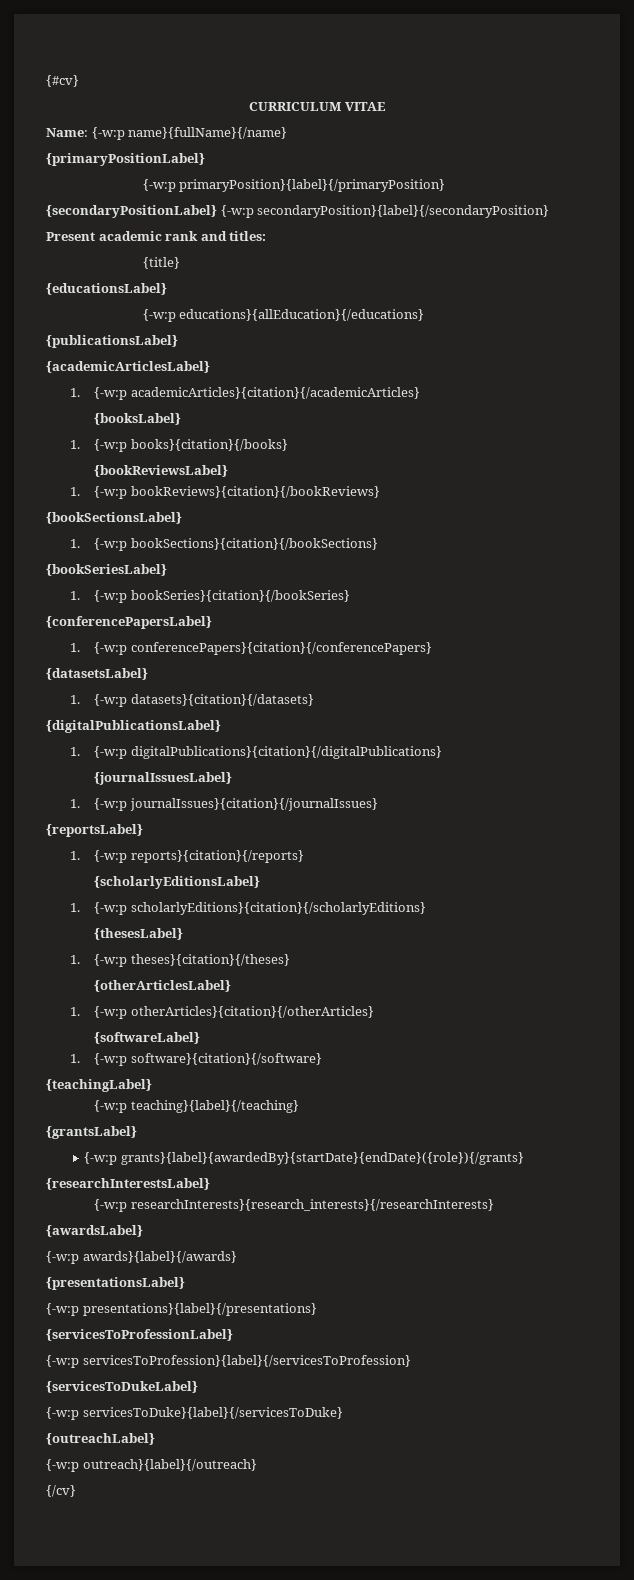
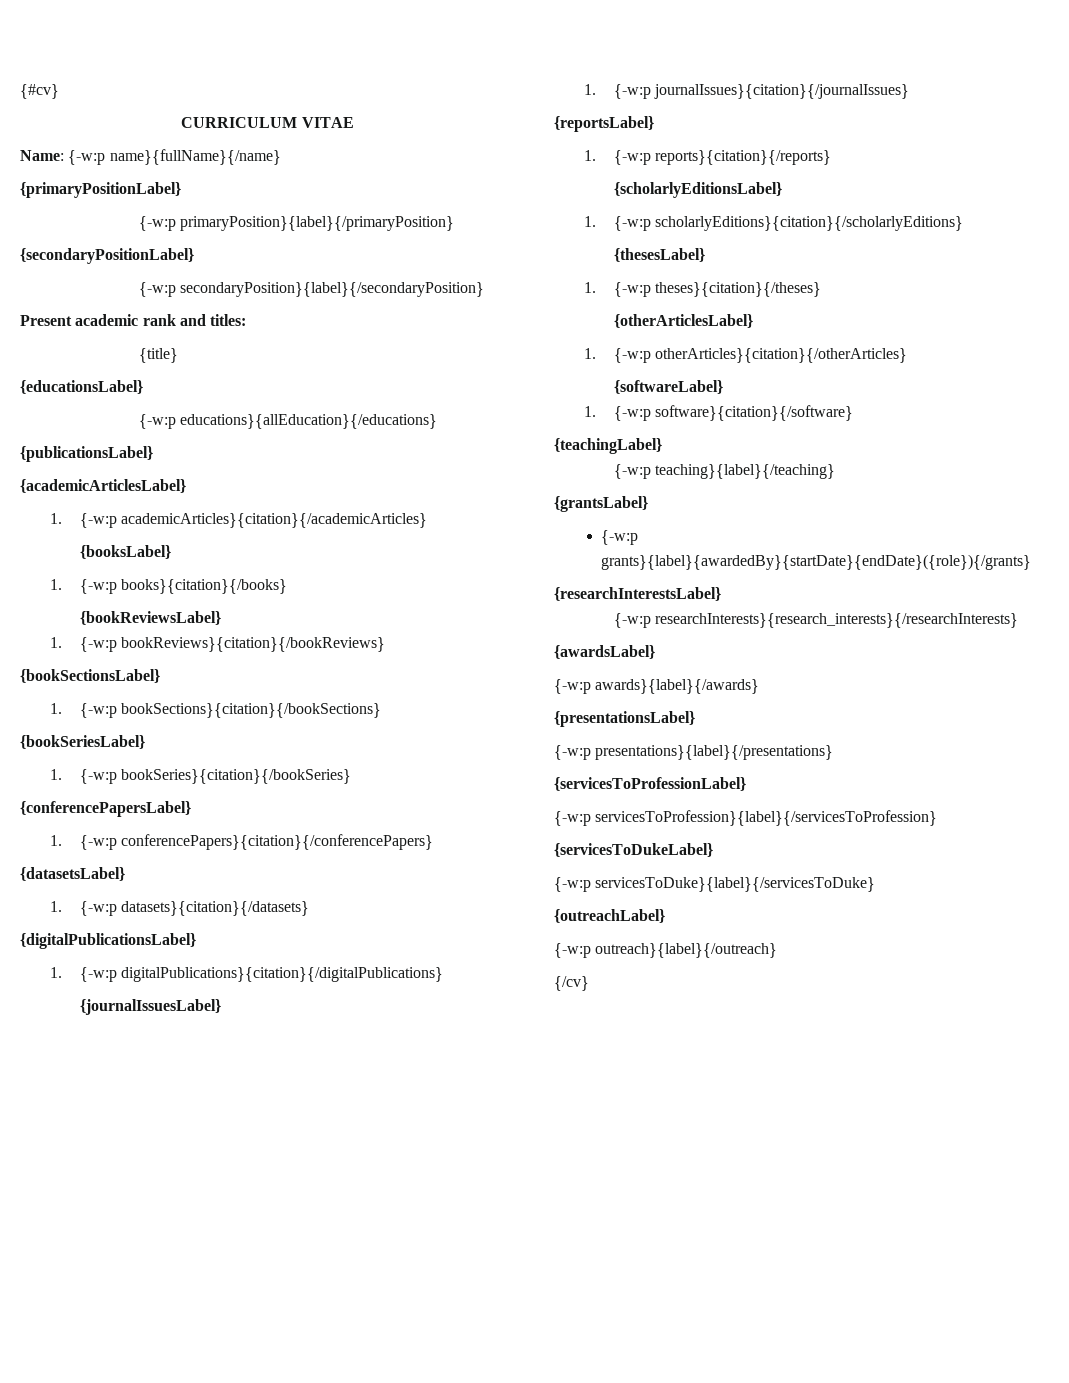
(217, 211) none -> (194, 256) //

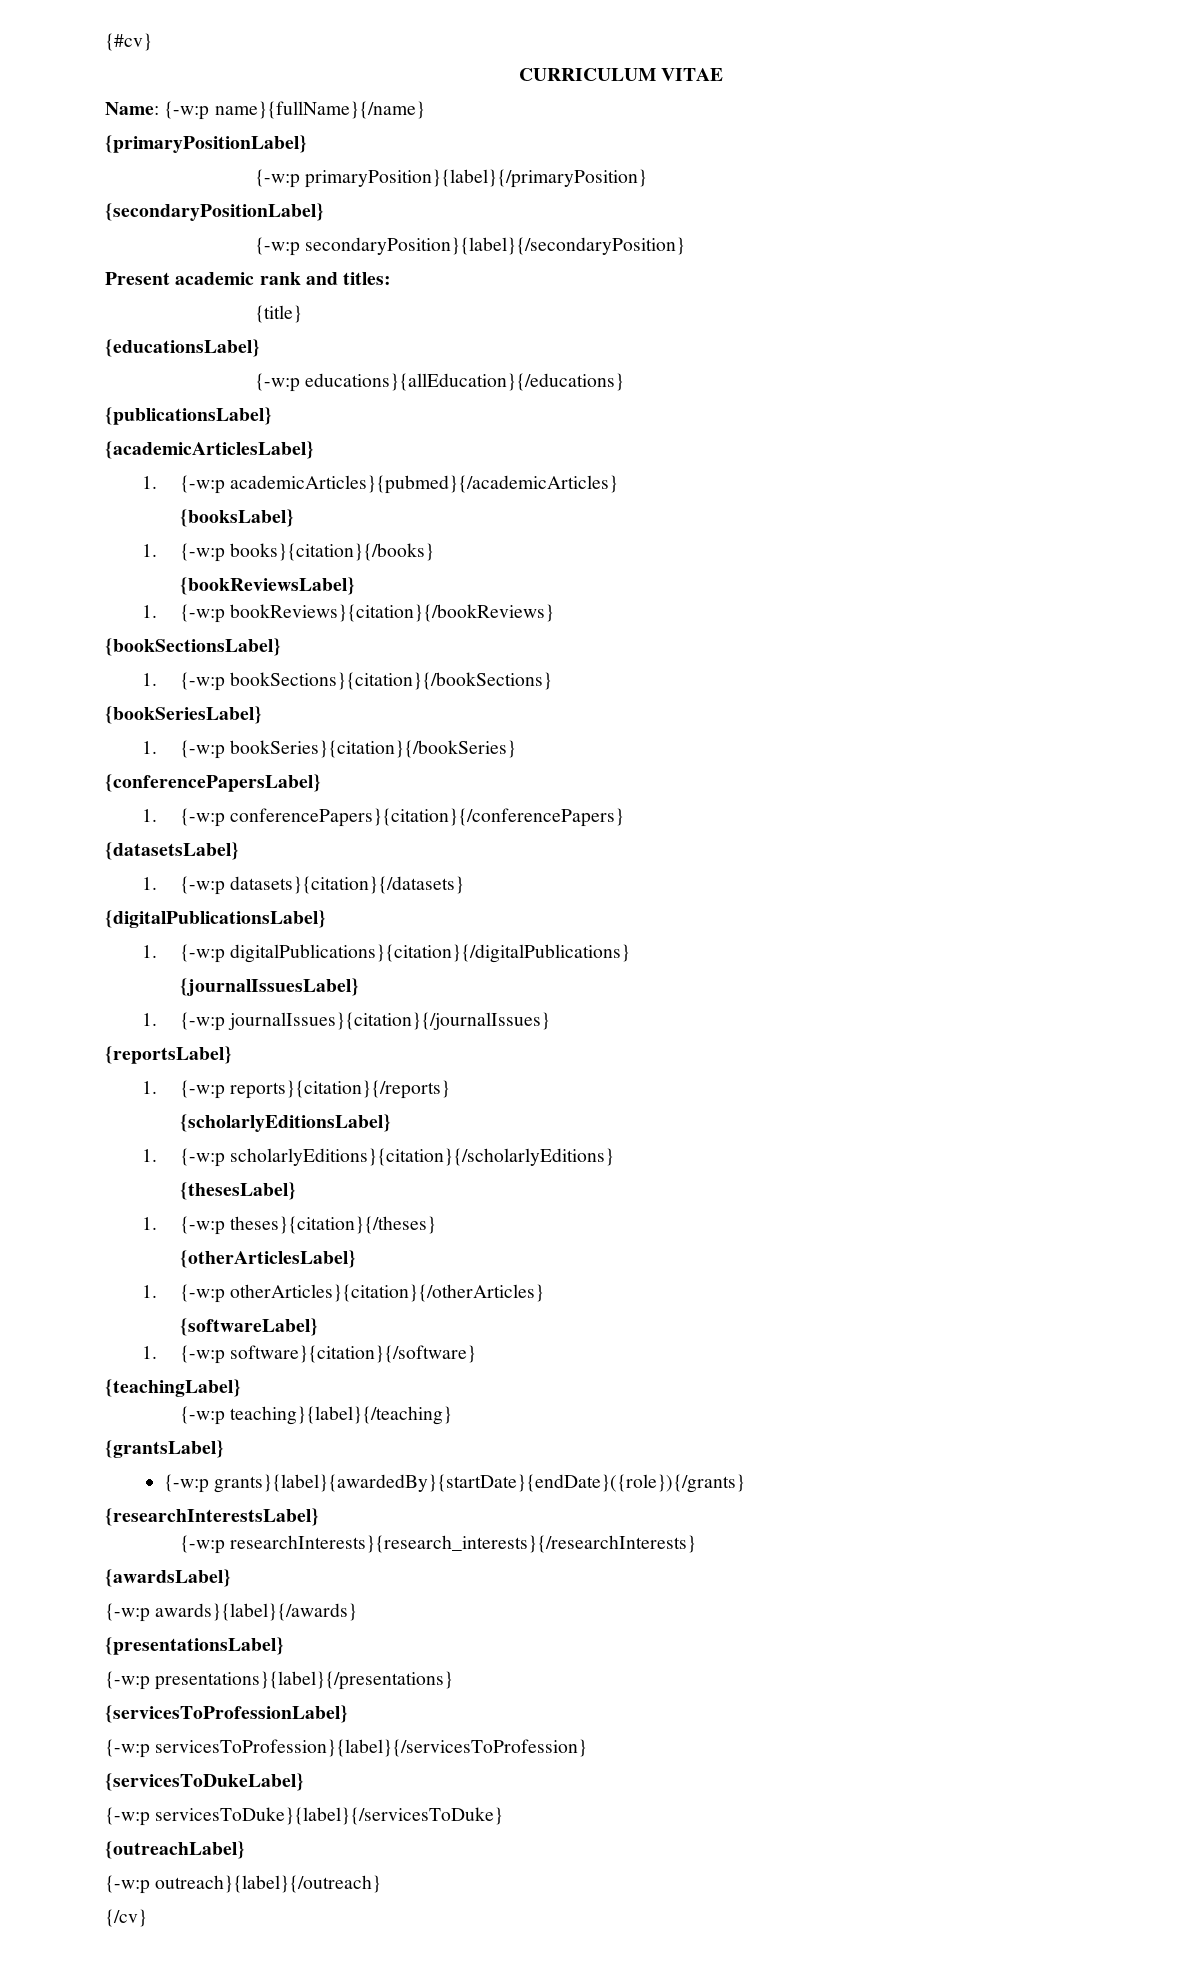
[120,513,427,528] academicArticles}{citation}{/academicArticles} -> [230,475,619,494] academicArticles}{pubmed}{/academicArticles}

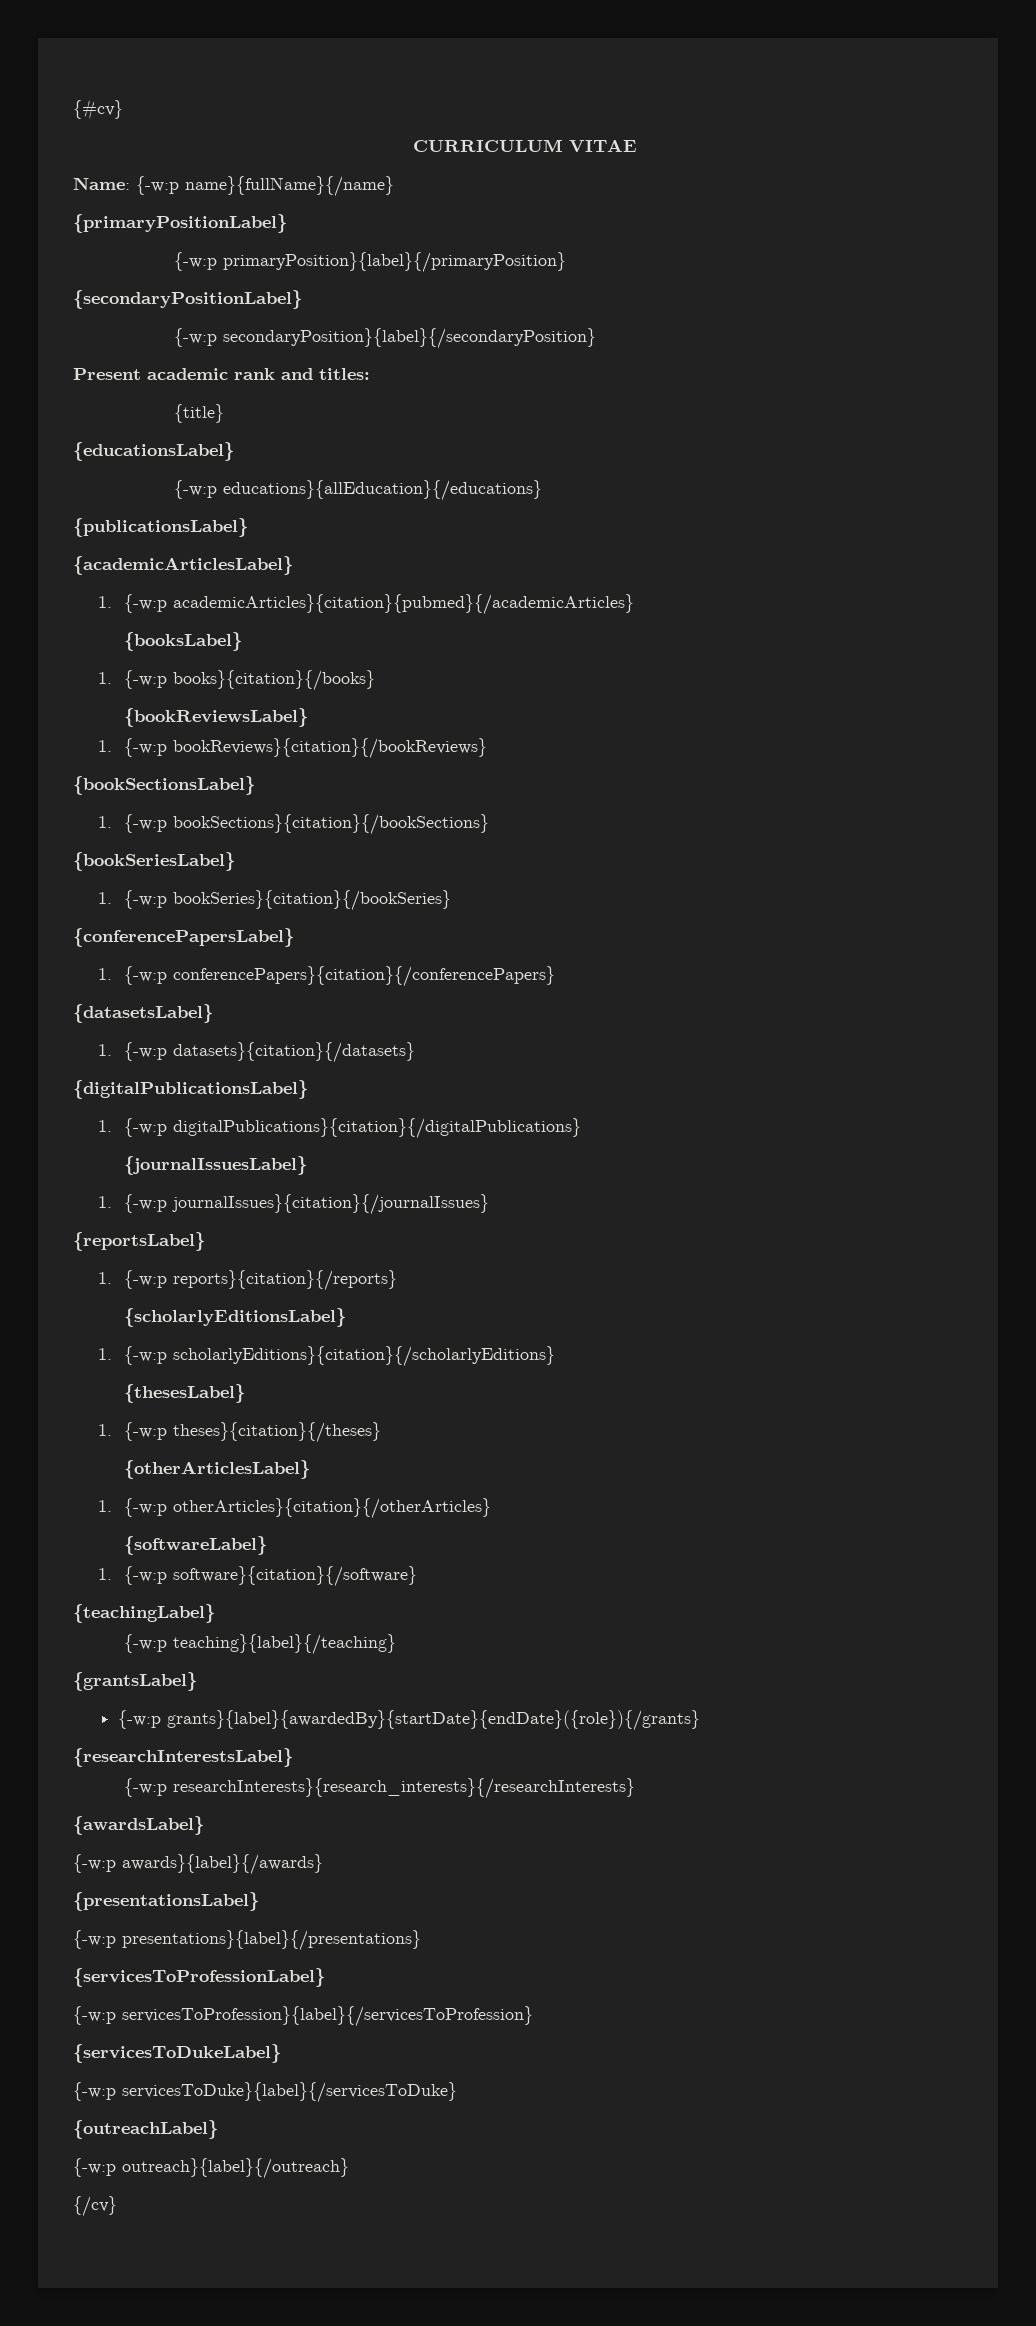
[230,475,619,494] academicArticles}{pubmed}{/academicArticles} -> [172,594,634,615] academicArticles}{citation}{pubmed}{/academicArticles}

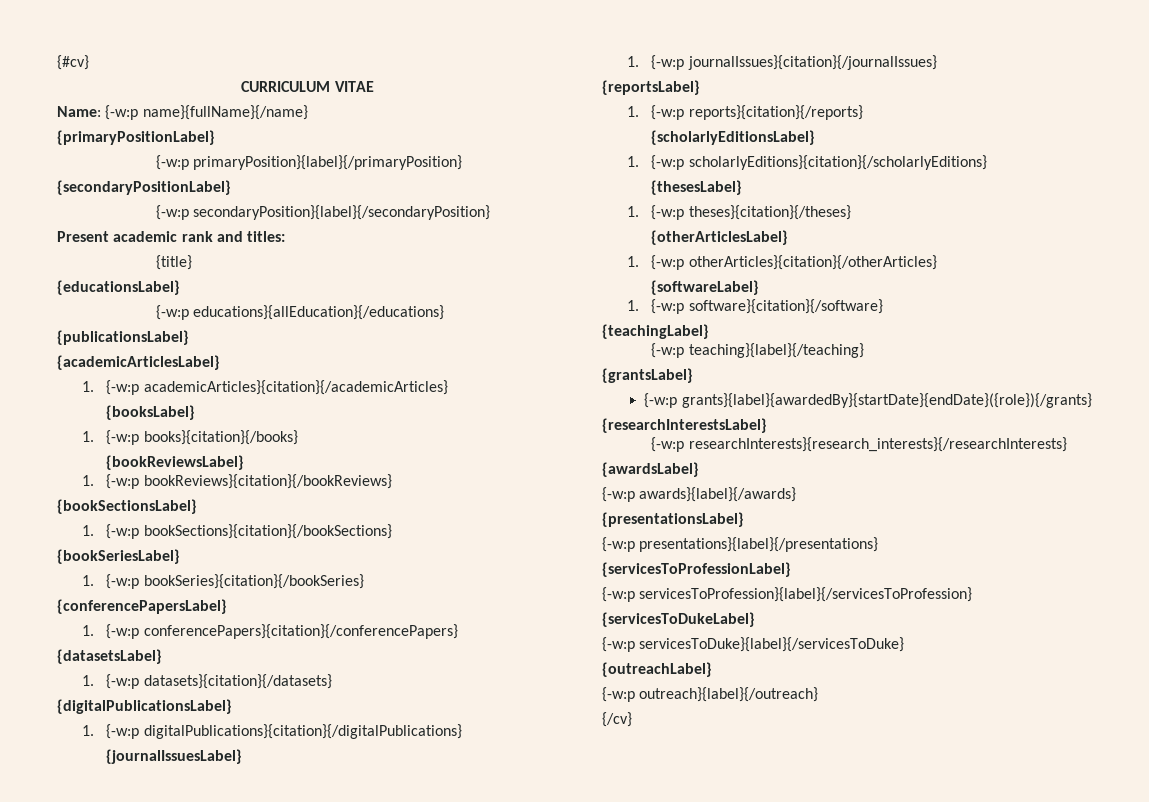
[172,594,634,615] academicArticles}{citation}{pubmed}{/academicArticles} -> [143,380,448,395] academicArticles}{citation}{/academicArticles}

